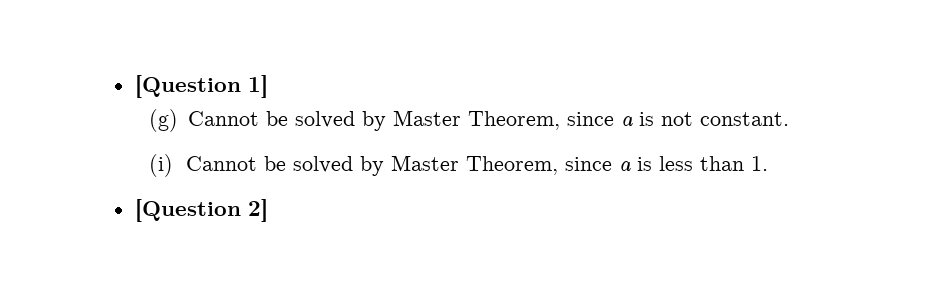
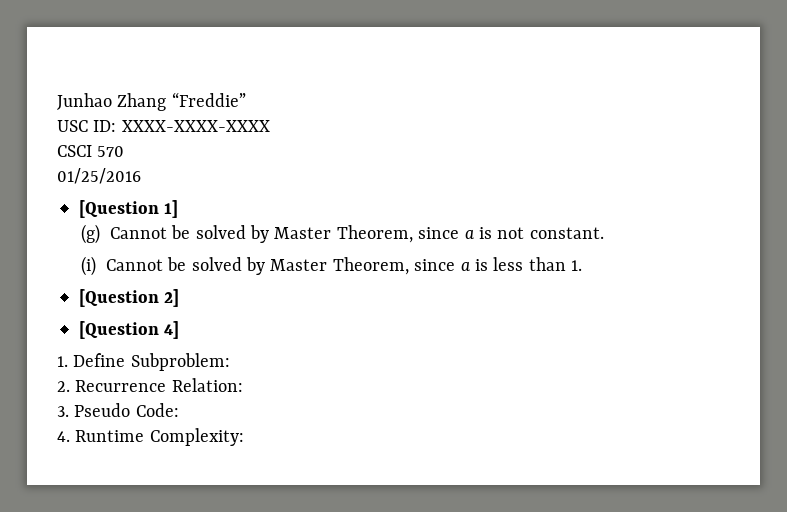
(134, 86) none -> [57,92,246,111] [57,120,270,132] [57,145,125,157] [57,168,141,184] Junhao Zhang “Freddie” // USC ID: XXXX-XXXX-XXXX // CSCI 570 // 01/25/2016 //
(268, 210) none -> [79,321,180,339] [57,353,230,371] [57,378,243,392] [57,403,179,417] [57,428,244,446] // [Question 4] // 1. Define Subproblem: // 2. Recurrence Relation: // 3. Pseudo Code: // 4. Runtime Complexity:

